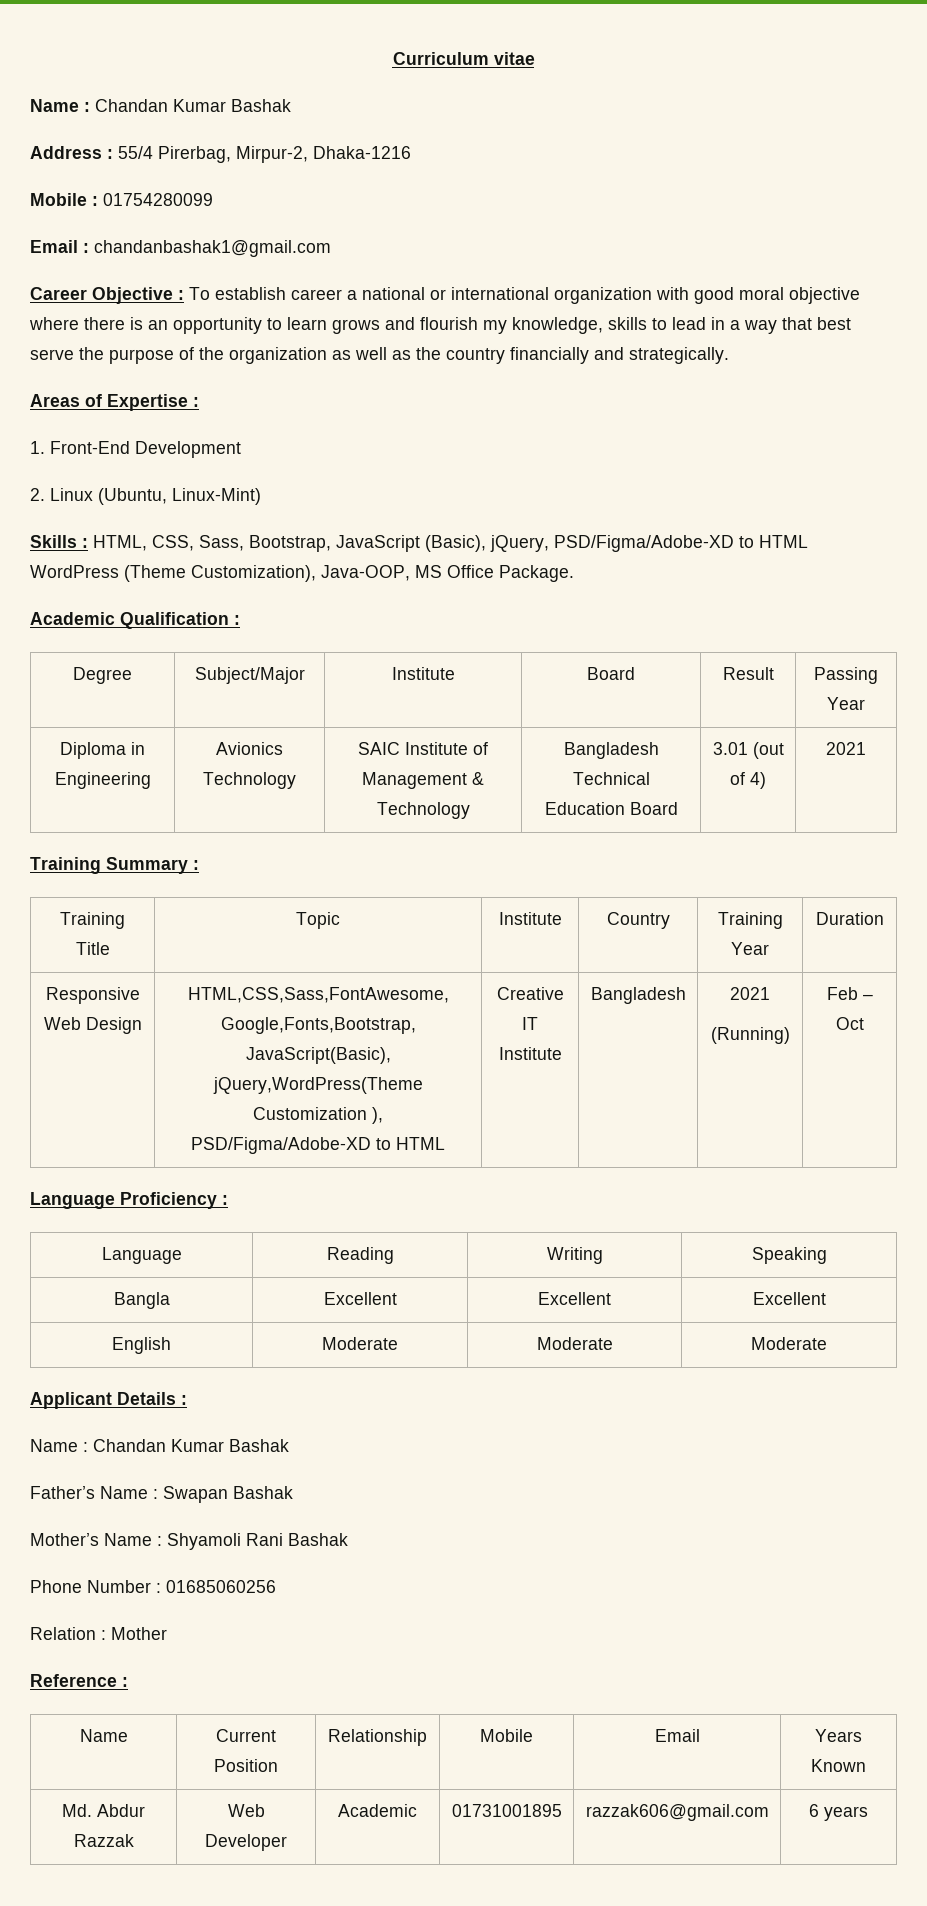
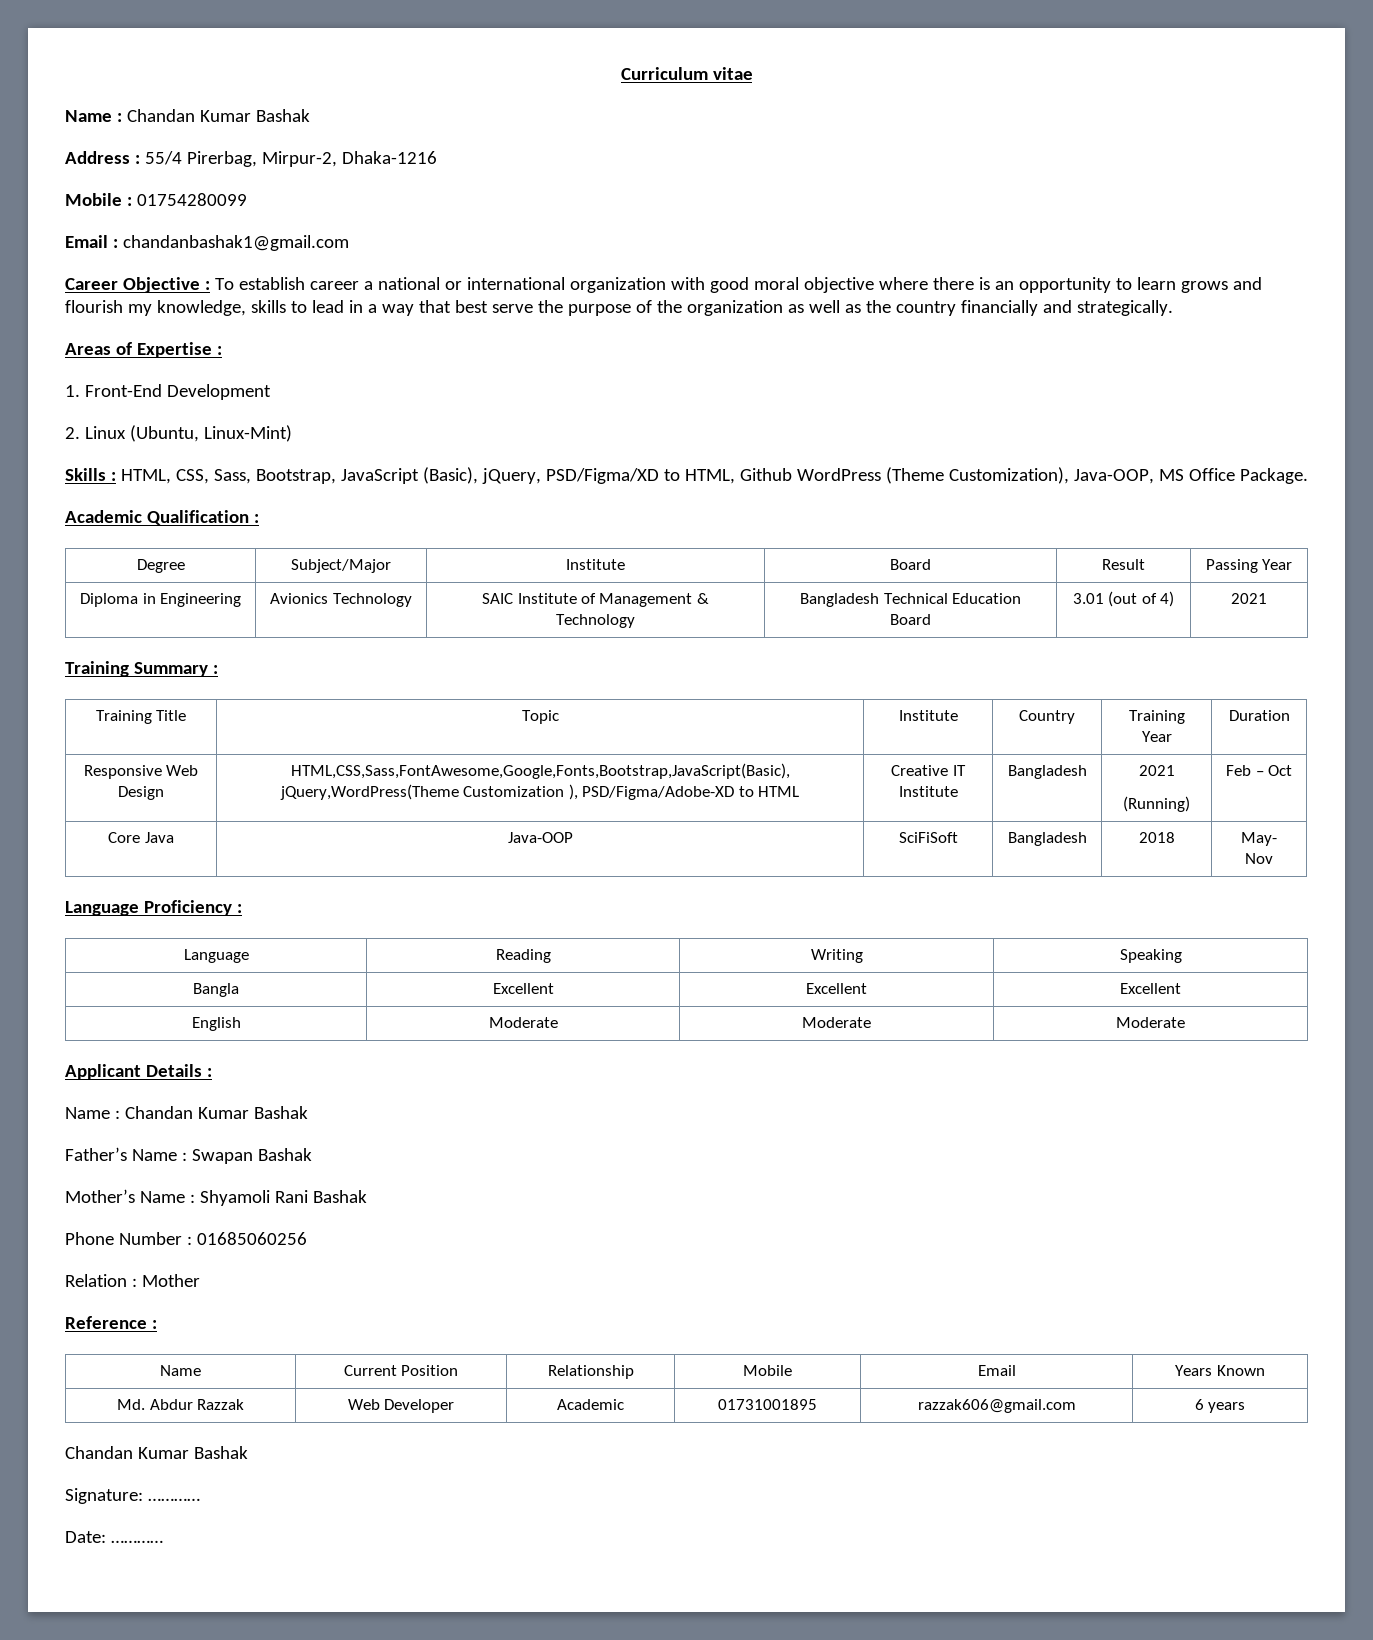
[554,535,808,552] PSD/Figma/Adobe-XD to HTML -> [545,468,792,484] PSD/Figma/XD to HTML, Github
(864, 1023) none -> [108,832,174,843] [507,832,573,843] [898,832,958,843] [1007,832,1087,846] [1138,832,1175,843] [1241,832,1277,846] [1245,853,1273,864] // Core Java | Java-OOP | SciFiSoft | Bangladesh | 2018 | May- Nov
(868, 1813) none -> [65,1446,248,1459] [65,1488,200,1504] [65,1531,163,1543] // Chandan Kumar Bashak // Signature: ………… // Date: …………

